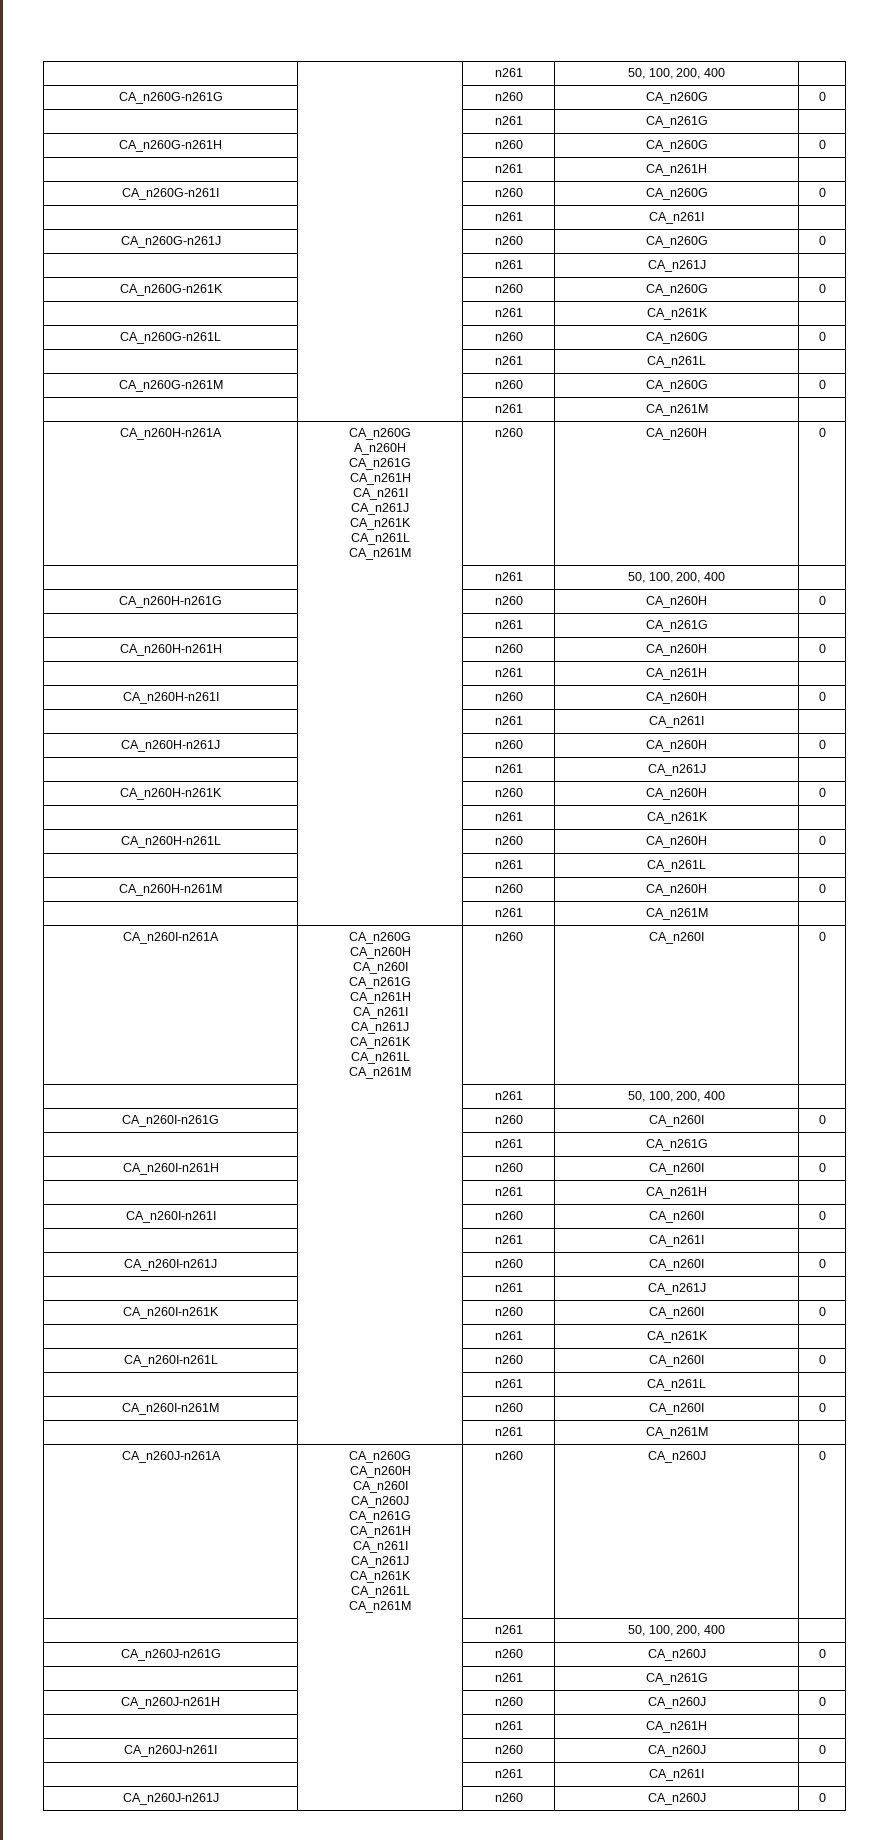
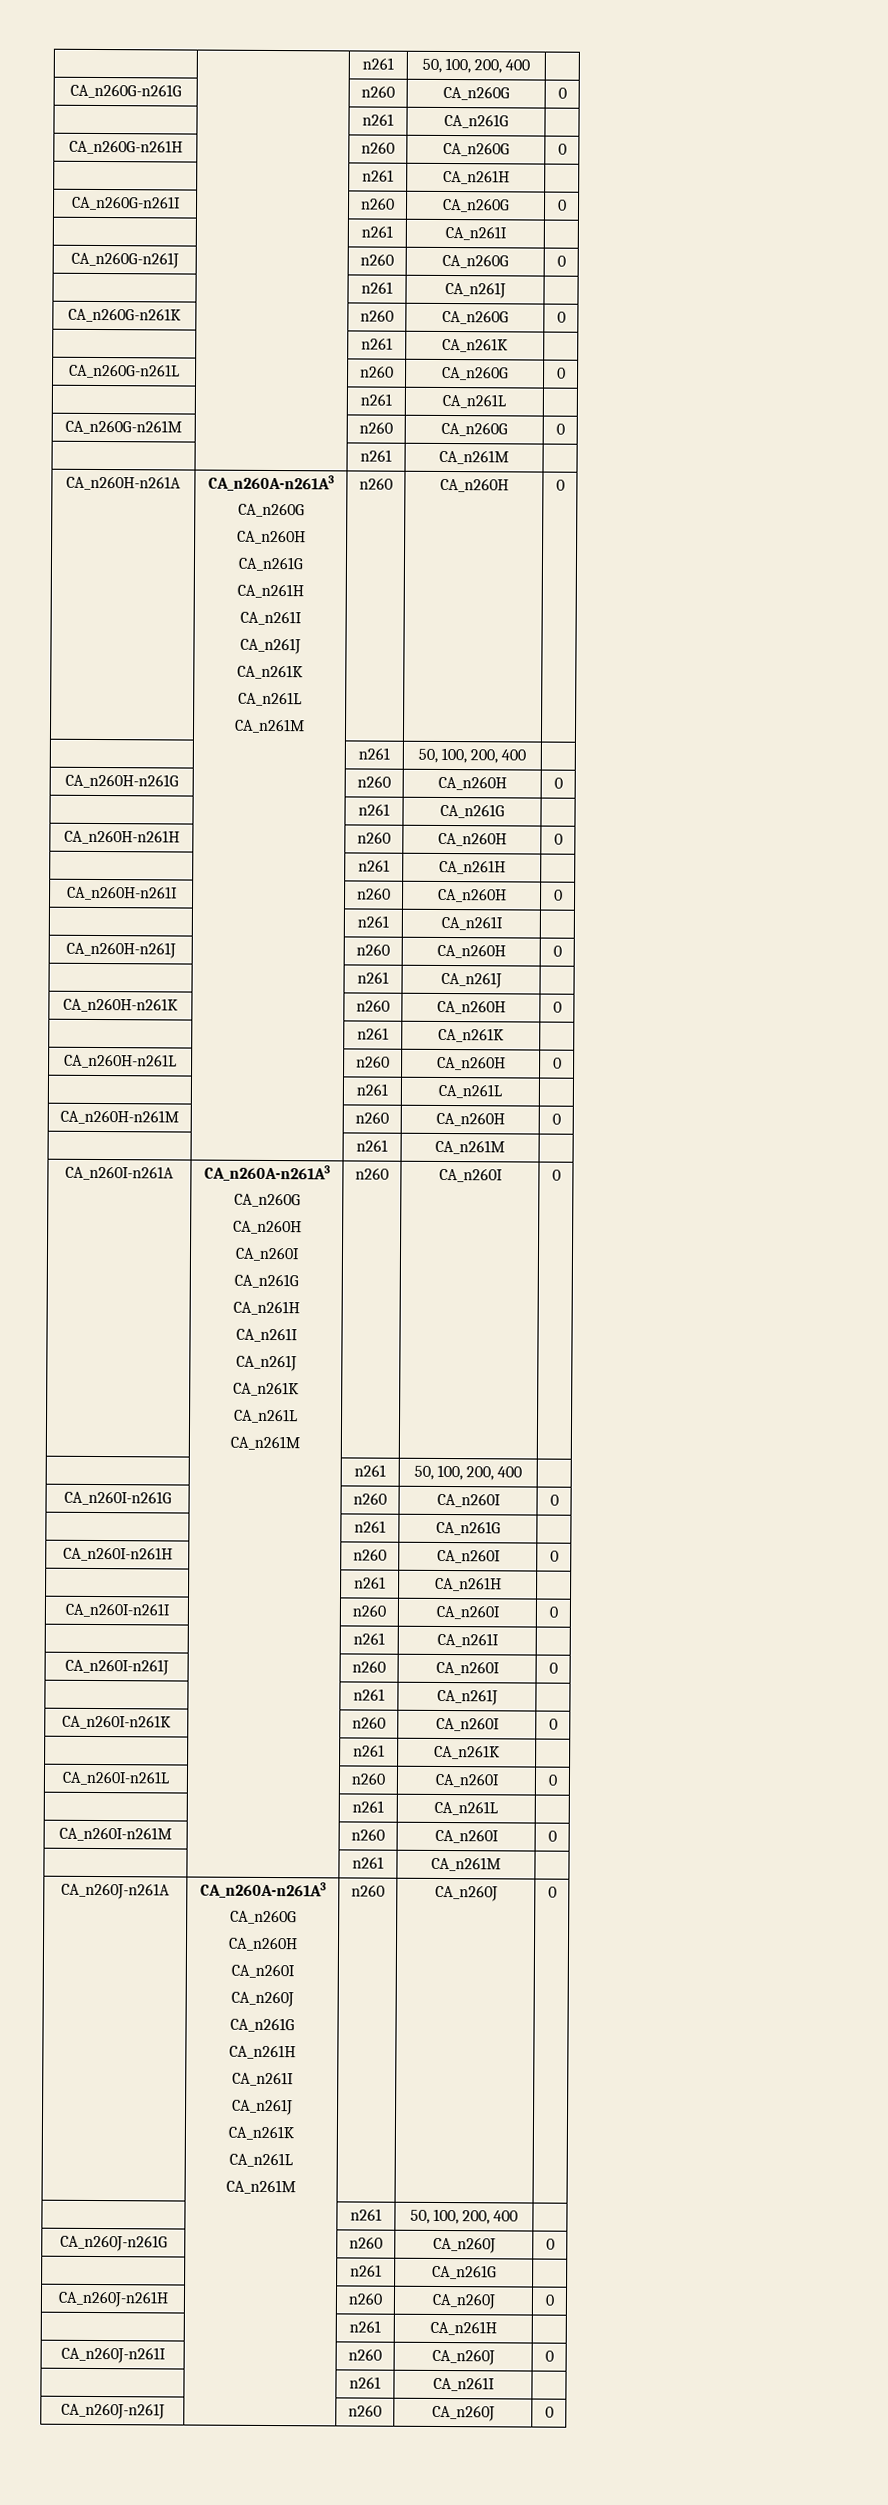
[349,428,411,440] [354,443,406,455] CA_n260G // A_n260H -> [207,474,335,492] [237,502,305,518] [236,529,306,545] CA_n260A-n261A3 // CA_n260G // CA_n260H
(219, 938) none -> [203,1164,331,1182] CA_n260A-n261A3 //
(221, 1457) none -> [199,1881,327,1899] CA_n260A-n261A3 //

